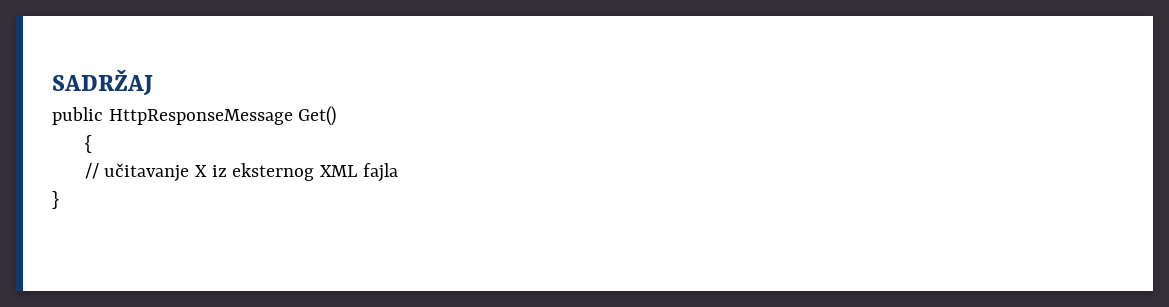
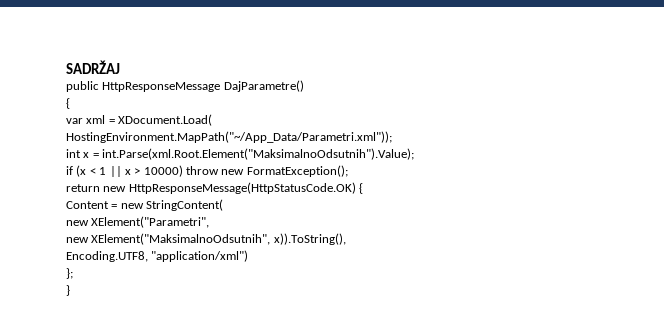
[298,106,337,126] [84,135,92,153] [84,163,398,182] Get() // { // // učitavanje X iz eksternog XML fajla -> [223,80,304,92] [66,98,70,109] [66,114,213,126] [66,131,392,143] [66,148,415,160] [66,165,348,177] [66,182,364,194] [66,199,224,211] [66,216,210,228] [66,233,346,245] [66,250,249,262] [66,268,73,279] DajParametre() // { // var xml = XDocument.Load( // HostingEnvironment.MapPath("~/App_Data/Parametri.xml")); // int x = int.Parse(xml.Root.Element("MaksimalnoOdsutnih").Value); // if (x < 1 || x > 10000) throw new FormatException(); // return new HttpResponseMessage(HttpStatusCode.OK) { // Content = new StringContent( // new XElement("Parametri", // new XElement("MaksimalnoOdsutnih", x)).ToString(), // Encoding.UTF8, "application/xml") // };

